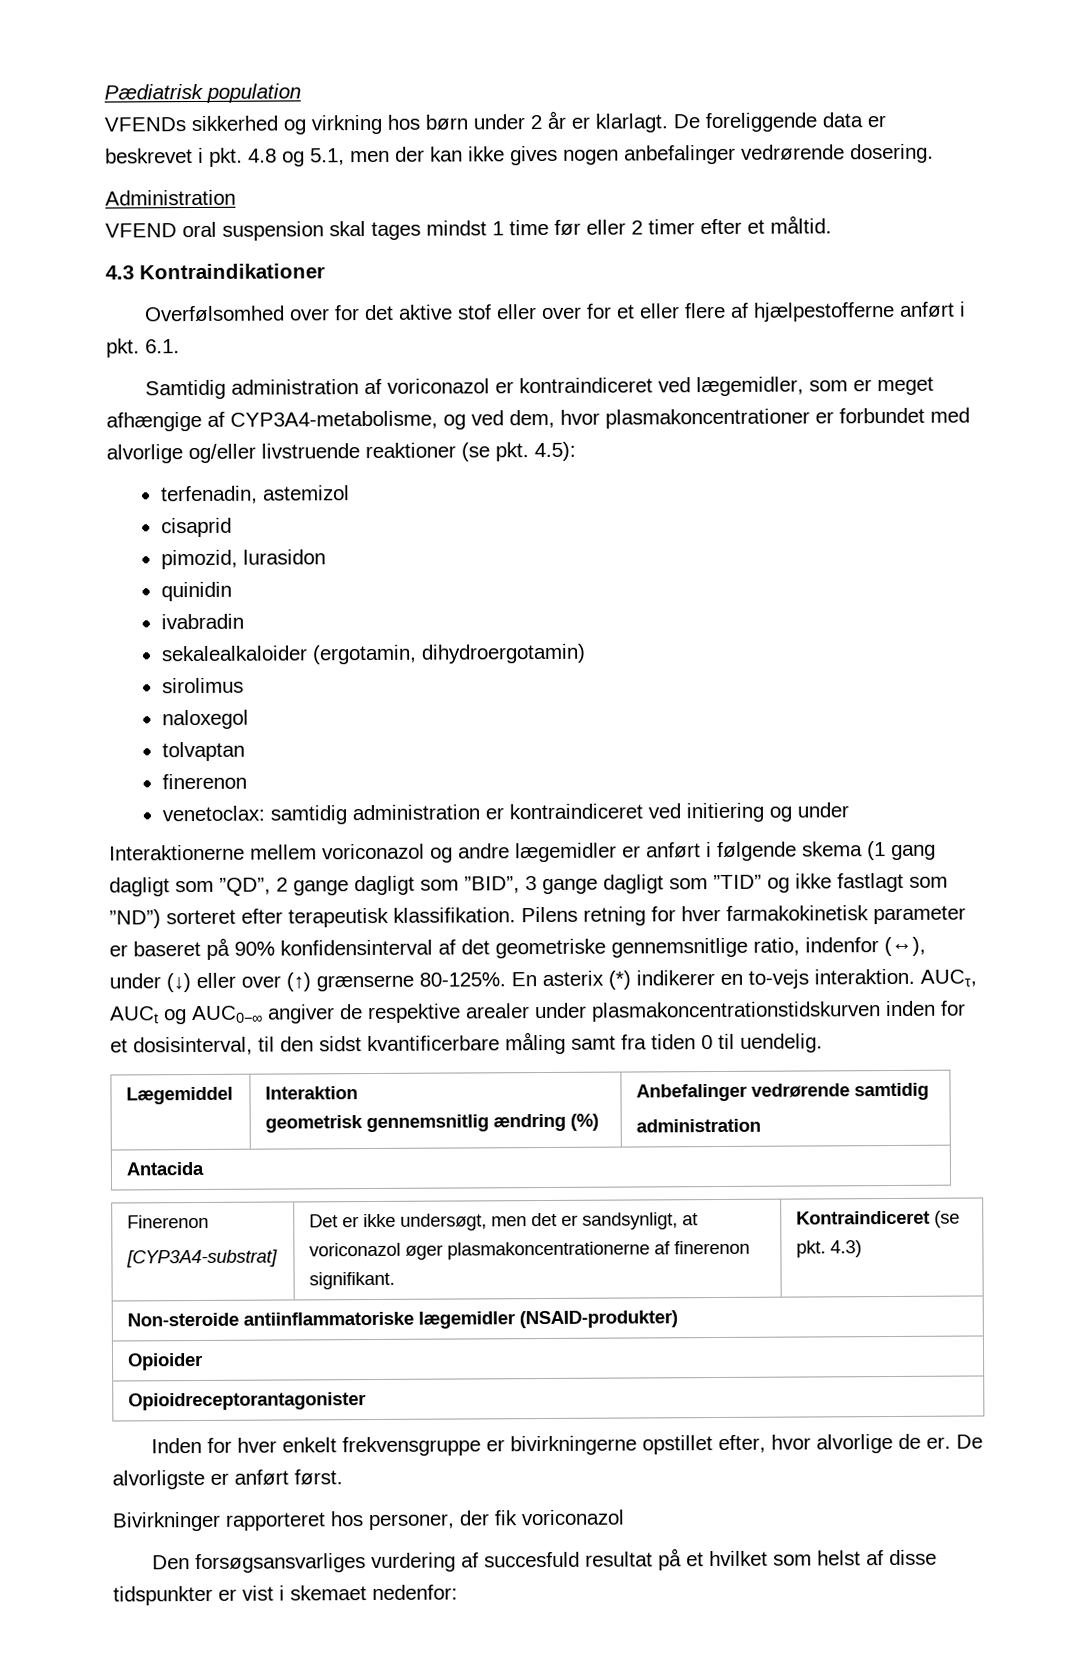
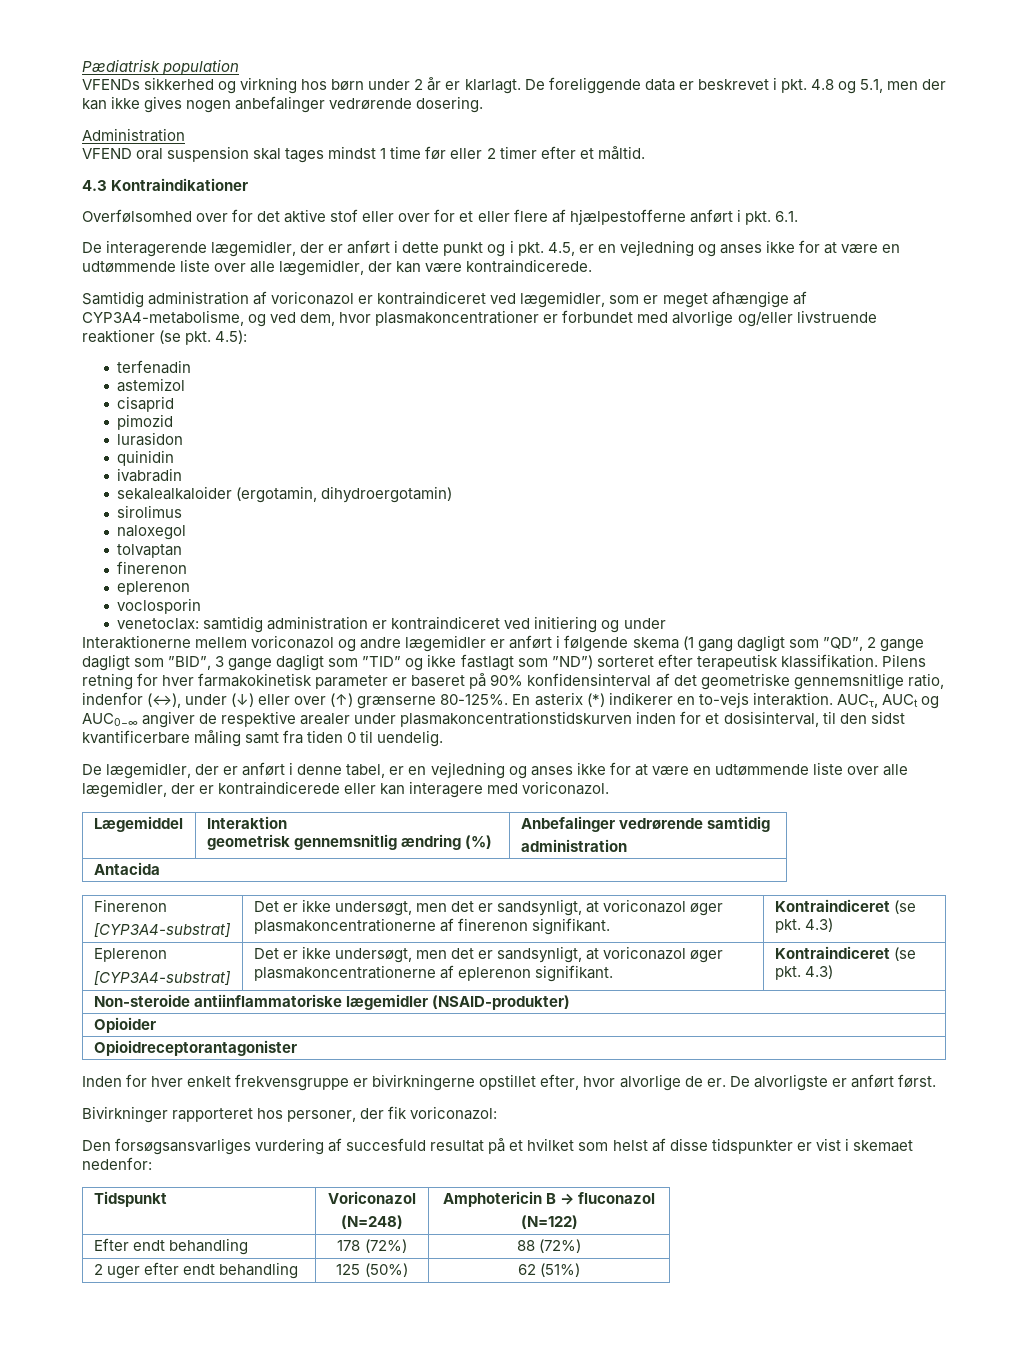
(180, 346) none -> [82,240,901,257] [82,259,593,276] // De interagerende lægemidler, der er anført i dette punkt og i pkt. 4.5, er en vejledning og anses ikke for at være en udtømmende liste over alle lægemidler, der kan være kontraindicerede.
[160,485,258,505] terfenadin, -> [117,360,192,374] terfenadin //
[160,549,238,570] pimozid, -> [117,414,174,430] pimozid //
(247, 781) none -> [117,581,191,595] [117,598,202,614] // eplerenon // voclosporin
(823, 1043) none -> [82,762,909,779] [82,781,610,798] // De lægemidler, der er anført i denne tabel, er en vejledning og anses ikke for at være en udtømmende liste over alle lægemidler, der er kontraindicerede eller kan interagere med voriconazol.
(863, 1249) none -> [93,948,167,962] [93,971,231,985] [253,946,724,963] [253,965,614,982] [774,946,917,961] [774,965,834,980] // Eplerenon // [CYP3A4-substrat] | Det er ikke undersøgt, men det er sandsynligt, at voriconazol øger plasmakoncentrationerne af eplerenon signifikant. | Kontraindiceret (se pkt. 4.3)
[521,1509,624,1526] voriconazol -> [410,1106,498,1120] voriconazol:
(458, 1592) none -> [93,1191,167,1207] [328,1191,416,1204] [341,1215,403,1229] [442,1191,656,1207] [520,1215,578,1229] [93,1238,249,1255] [337,1239,407,1253] [516,1239,582,1253] [93,1262,299,1279] [336,1263,408,1277] [517,1263,581,1277] // Tidspunkt | Voriconazol // (N=248) | Amphotericin B → fluconazol // (N=122) // Efter endt behandling | 178 (72%) | 88 (72%) // 2 uger efter endt behandling | 125 (50%) | 62 (51%)

